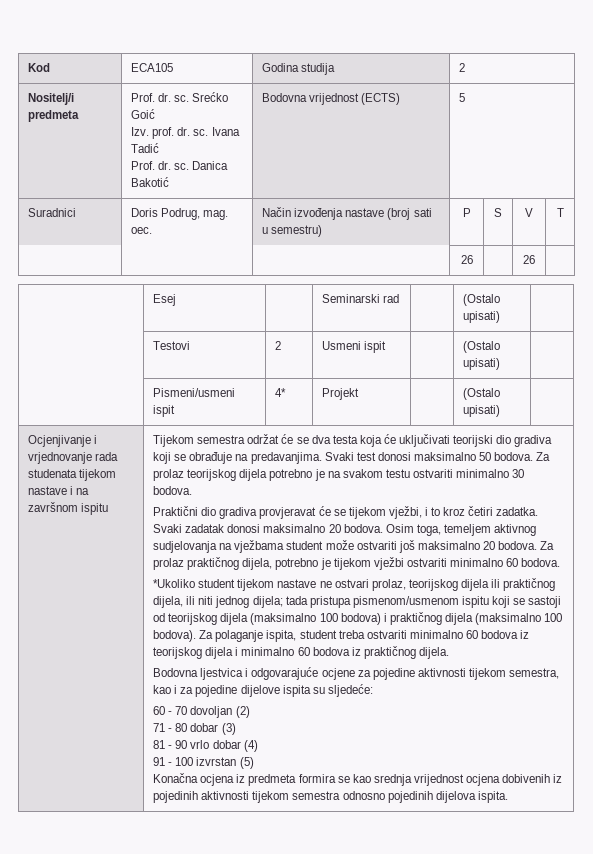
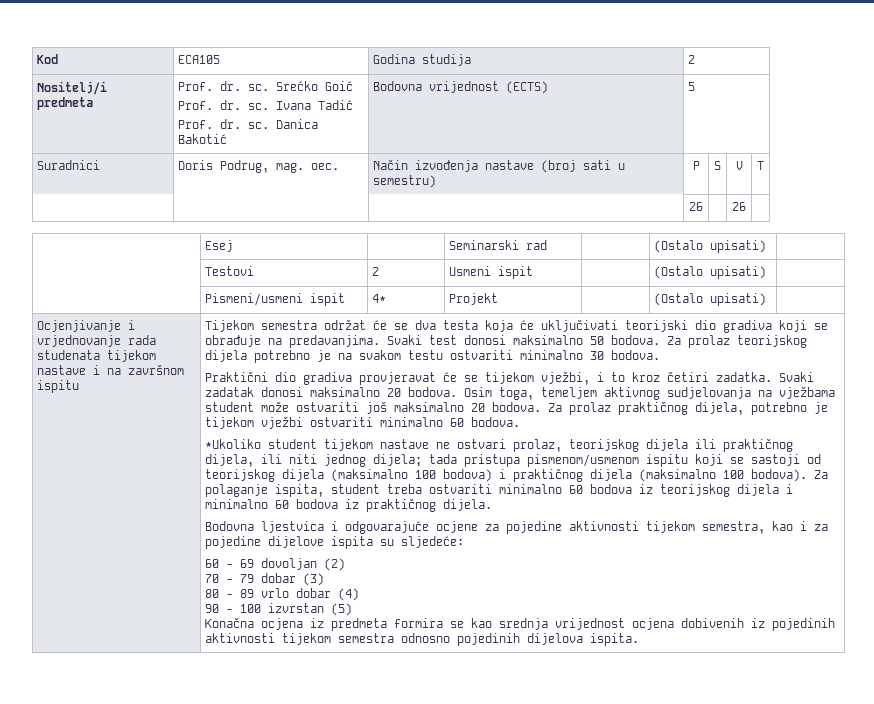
[131,127,175,139] Izv. prof. -> [178,101,214,110] Prof.
[175,706,188,715] 70 -> [240,559,255,568] 69
[153,723,188,732] 71 - 80 -> [205,574,255,583] 70 - 79
[153,740,188,749] 81 - 90 -> [205,589,255,598] 80 - 89
[153,757,166,766] 91 -> [205,604,220,613] 90

